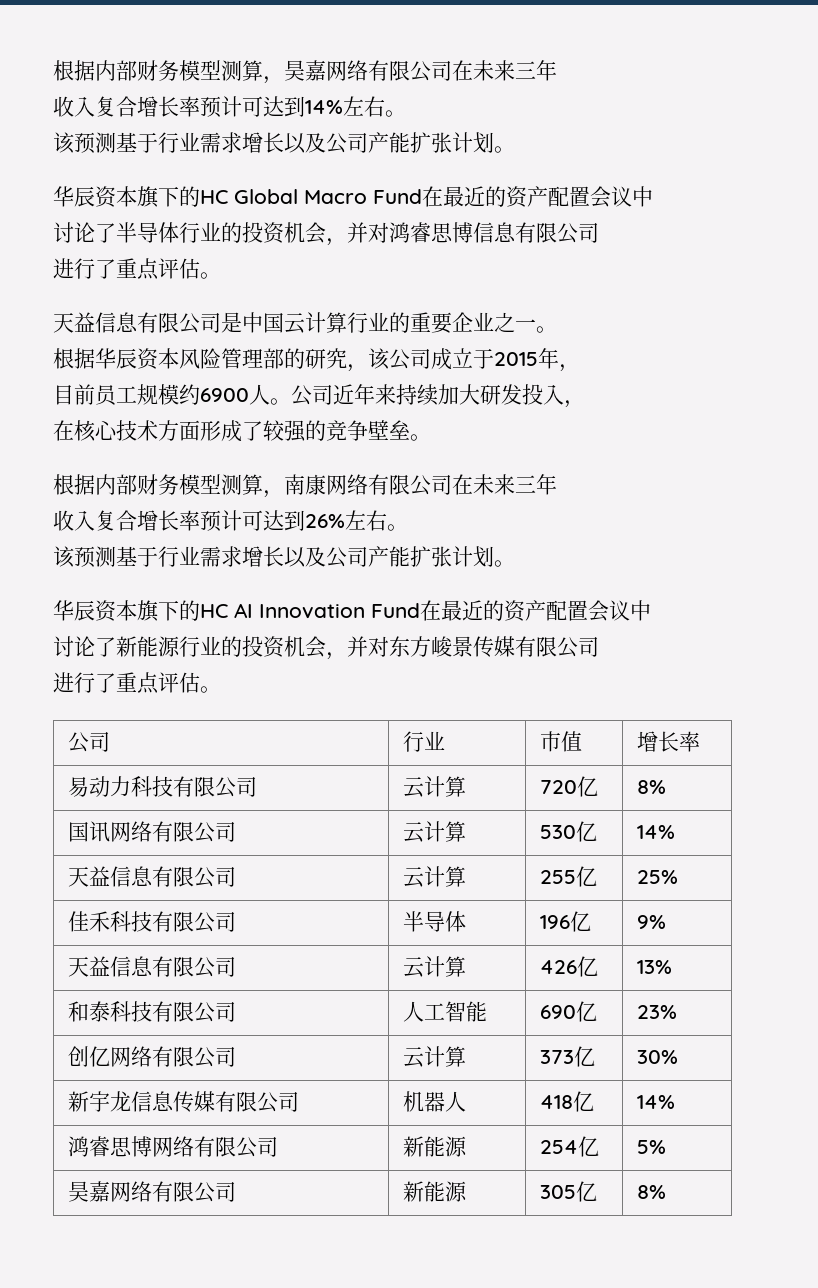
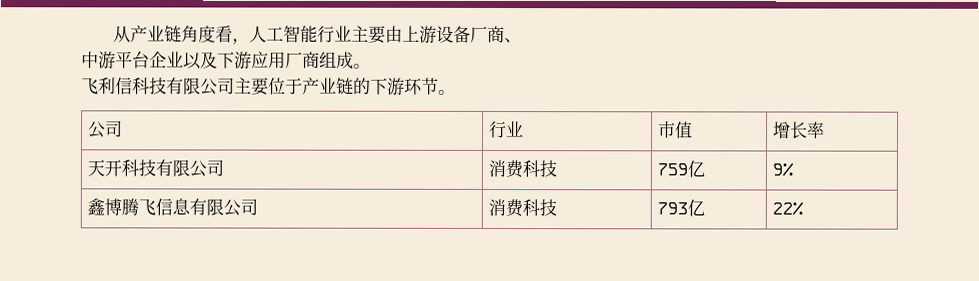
[53,60,557,84] [53,96,406,118] [53,132,515,154] [53,186,653,208] [53,222,599,246] [53,258,221,280] [53,312,557,334] [53,348,580,372] [53,384,585,408] [53,420,431,442] [53,474,557,498] [53,510,408,532] [53,546,515,568] [53,600,651,622] [53,636,599,660] [53,672,200,694] 根据内部财务模型测算，昊嘉网络有限公司在未来三年 // 收入复合增长率预计可达到14%左右。 // 该预测基于行业需求增长以及公司产能扩张计划。 // 华辰资本旗下的HC Global Macro Fund在最近的资产配置会议中 // 讨论了半导体行业的投资机会，并对鸿睿思博信息有限公司 // 进行了重点评估。 // 天益信息有限公司是中国云计算行业的重要企业之一。 // 根据华辰资本风险管理部的研究，该公司成立于2015年， // 目前员工规模约6900人。公司近年来持续加大研发投入， // 在核心技术方面形成了较强的竞争壁垒。 // 根据内部财务模型测算，南康网络有限公司在未来三年 // 收入复合增长率预计可达到26%左右。 // 该预测基于行业需求增长以及公司产能扩张计划。 // 华辰资本旗下的HC AI Innovation Fund在最近的资产配置会议中 // 讨论了新能源行业的投资机会，并对东方峻景传媒有限公司 // 进行了重点评估 -> [112,25,522,45] [81,51,371,70] [81,77,439,96] 从产业链角度看，人工智能行业主要由上游设备厂商、 // 中游平台企业以及下游应用厂商组成。 // 飞利信科技有限公司主要位于产业链的下游环节
[67,776,257,798] [402,776,466,798] [539,776,598,797] [636,780,666,794] [67,821,236,843] [402,821,466,843] [539,821,597,842] [636,825,675,839] [67,866,236,888] [402,866,466,888] [539,866,597,887] [636,870,678,884] [67,911,236,933] [402,911,466,932] [539,911,591,932] [636,915,666,929] [67,956,236,978] [402,956,466,978] [539,956,598,977] [636,960,672,974] [67,1001,236,1023] [402,1001,487,1022] [539,1001,597,1022] [636,1005,677,1019] [67,1046,236,1068] [402,1046,466,1068] [539,1046,595,1067] [636,1050,678,1064] [67,1091,299,1113] [402,1091,466,1112] [539,1091,594,1112] [636,1095,675,1109] [67,1136,278,1158] [402,1136,467,1157] [539,1136,599,1157] [636,1140,666,1154] [67,1181,236,1203] [402,1181,467,1202] [539,1181,597,1202] [636,1185,666,1199] 易动力科技有限公司 | 云计算 | 720亿 | 8% // 国讯网络有限公司 | 云计算 | 530亿 | 14% // 天益信息有限公司 | 云计算 | 255亿 | 25% // 佳禾科技有限公司 | 半导体 | 196亿 | 9% // 天益信息有限公司 | 云计算 | 426亿 | 13% // 和泰科技有限公司 | 人工智能 | 690亿 | 23% // 创亿网络有限公司 | 云计算 | 373亿 | 30% // 新宇龙信息传媒有限公司 | 机器人 | 418亿 | 14% // 鸿睿思博网络有限公司 | 新能源 | 254亿 | 5% // 昊嘉网络有限公司 | 新能源 | 305亿 | 8% -> [86,159,224,178] [487,159,557,179] [656,160,705,178] [771,162,794,177] [86,198,258,217] [487,198,557,218] [656,199,705,217] [771,201,804,216] 天开科技有限公司 | 消费科技 | 759亿 | 9% // 鑫博腾飞信息有限公司 | 消费科技 | 793亿 | 22%

